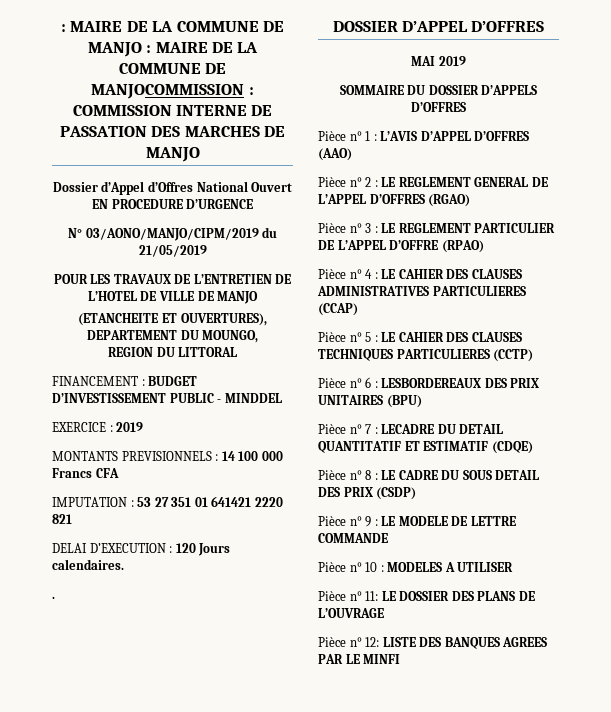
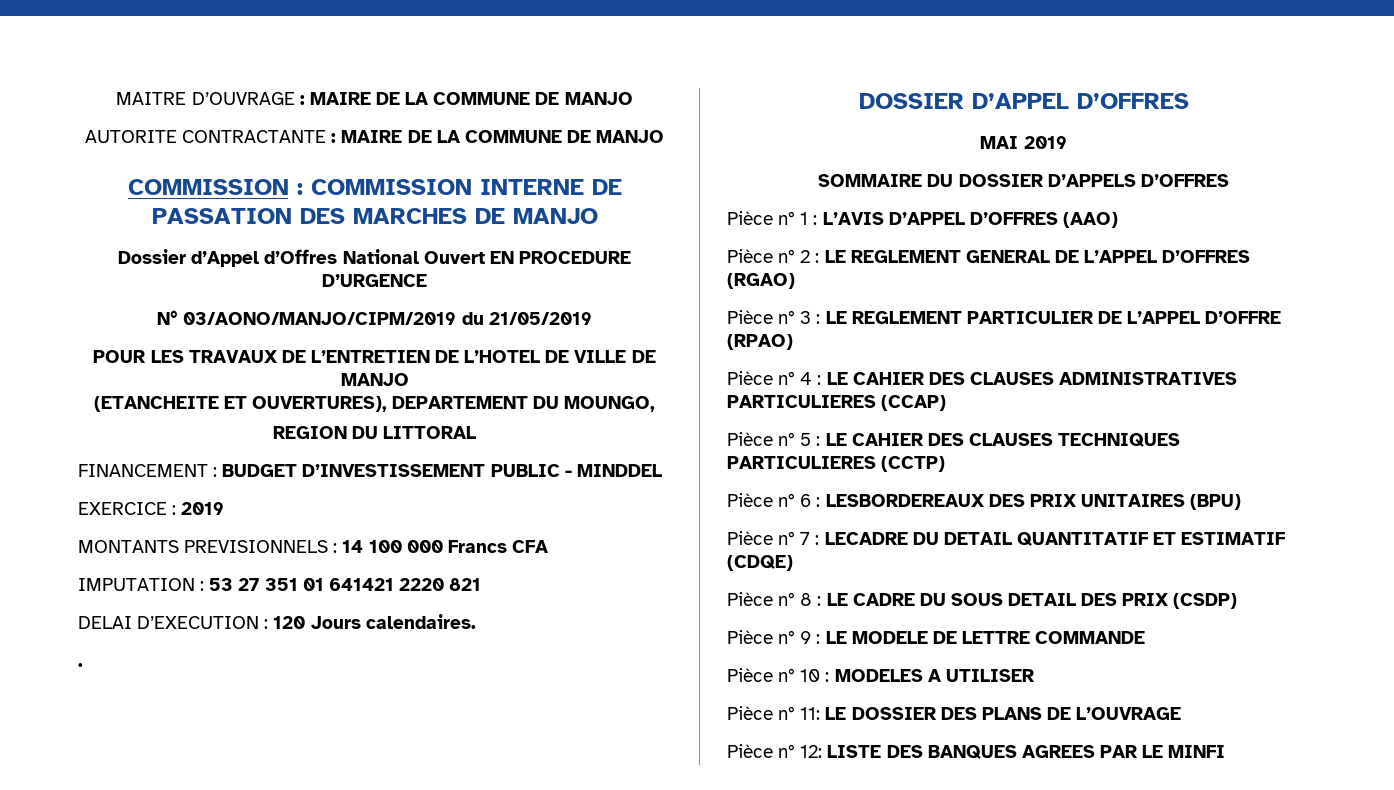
[60,21,285,32] [87,42,259,57] [118,63,227,74] [91,84,245,99] : MAIRE DE LA COMMUNE DE MANJO : MAIRE DE LA COMMUNE DE MANJOCOMMISSION -> [116,92,633,105] [84,130,665,143] [127,179,289,195] MAITRE D’OUVRAGE : MAIRE DE LA COMMUNE DE MANJO // AUTORITE CONTRACTANTE : MAIRE DE LA COMMUNE DE MANJO // COMMISSION

